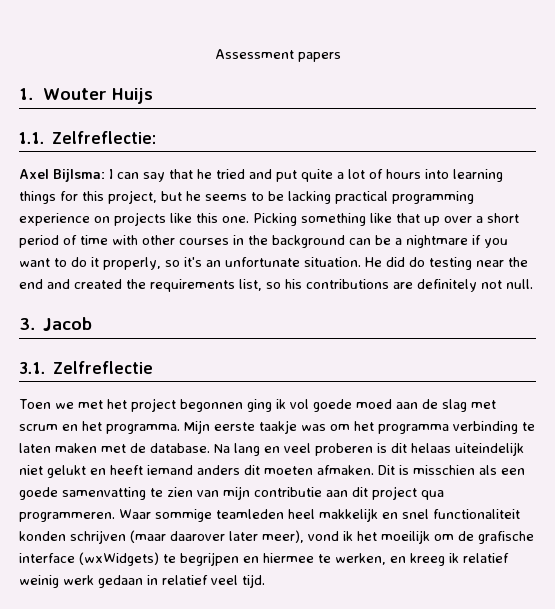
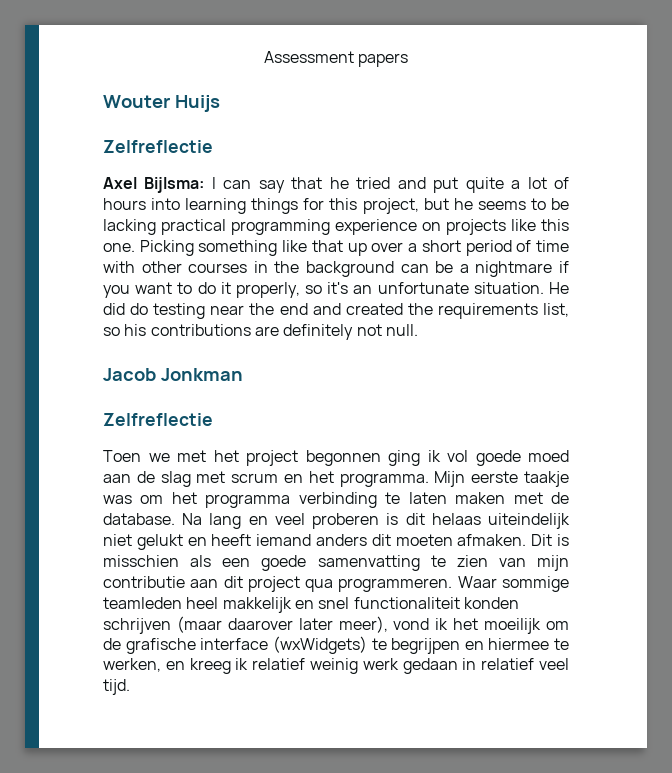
[19,88,33,100] 1. -> (409, 60) none
[19,131,157,144] 1.1. Zelfreflectie: -> [103,140,213,153] Zelfreflectie
[19,318,35,330] 3. -> (418, 330) none
[19,362,46,374] // 3.1. -> [160,368,243,381] Jonkman //

